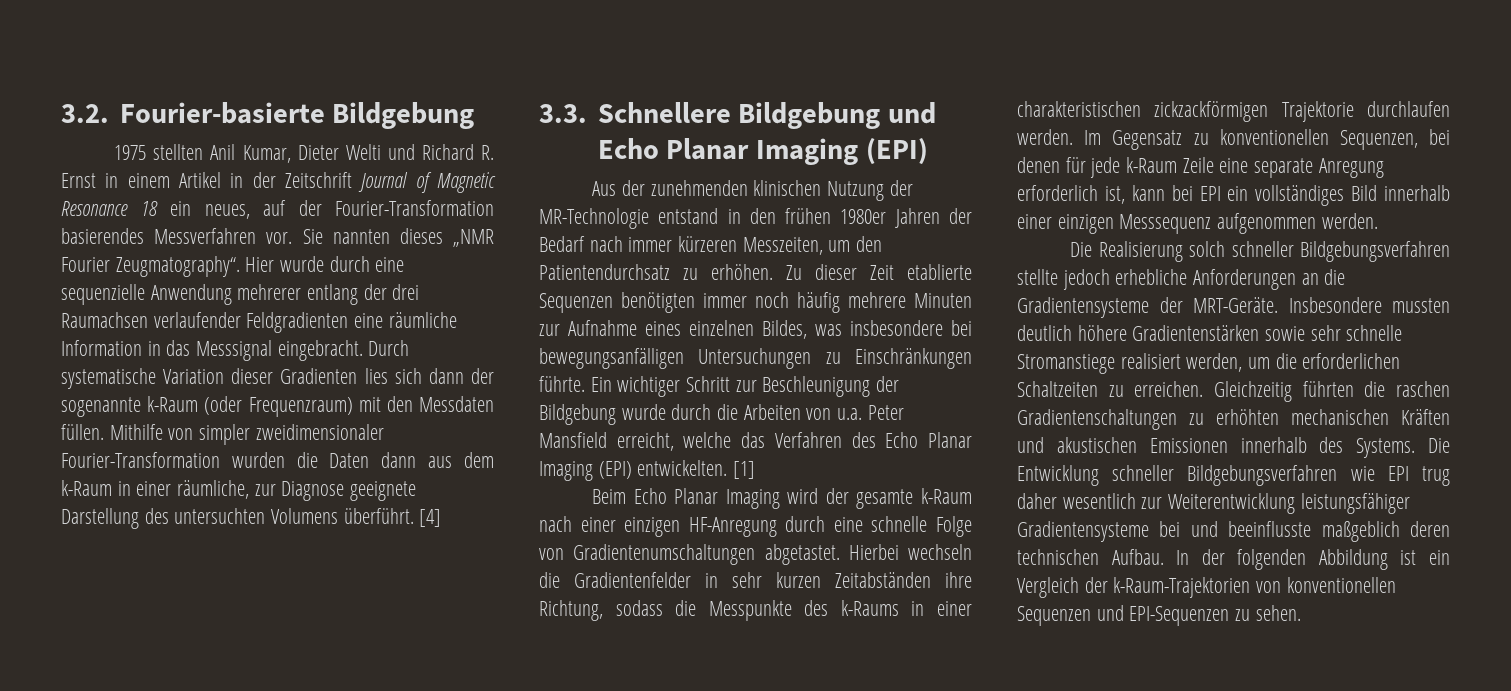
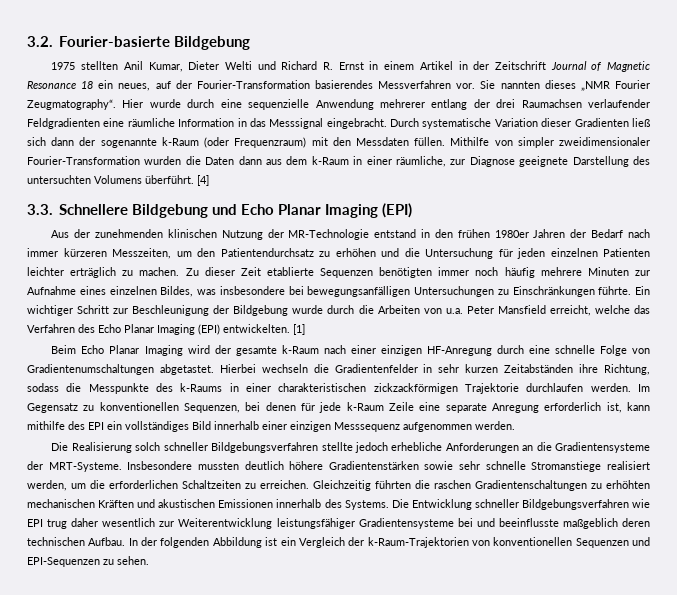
[364,368,388,384] lies -> [631,118,651,127] ließ
[711,264,773,280] erhöhen. -> [335,248,650,259] [27,267,180,278] erhöhen und die Untersuchung für jeden einzelnen Patienten leichter erträglich zu machen.
[1171,185,1193,201] bei -> [27,421,85,430] mithilfe des
[1193,297,1279,313] MRT-Geräte. -> [48,462,122,472] MRT-Systeme.

